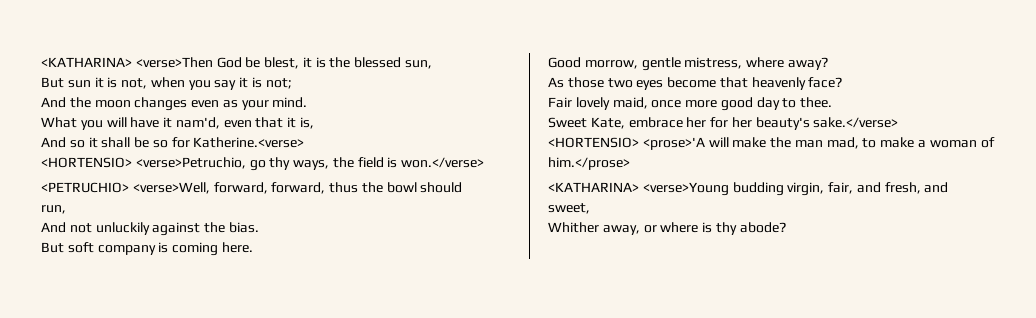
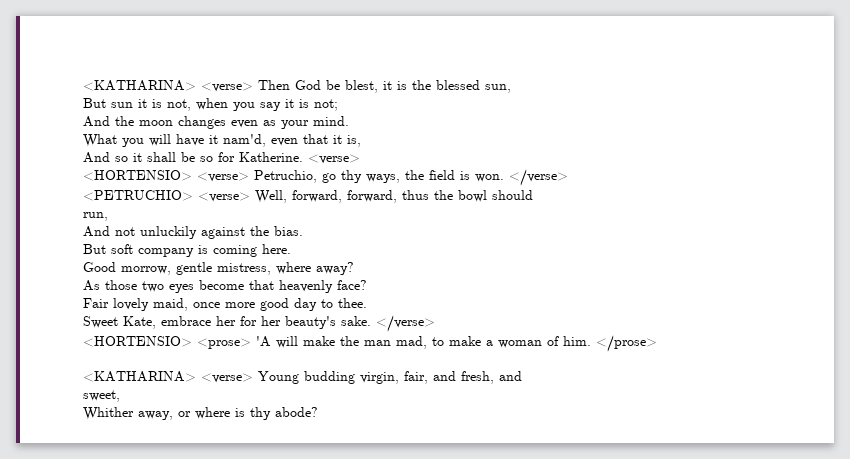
[41,57,213,68] <KATHARINA> <verse>Then -> [83,80,290,92] <KATHARINA> <verse> Then
[193,137,305,148] [41,157,246,169] Katherine.<verse> // <HORTENSIO> <verse>Petruchio, -> [239,152,360,164] [83,170,317,183] Katherine. <verse> // <HORTENSIO> <verse> Petruchio,
[401,157,485,168] won.</verse> -> [475,169,568,186] won. </verse>
[132,182,210,194] <verse>Well, -> [198,190,287,203] <verse> Well,
[813,117,899,128] [548,137,705,150] sake.</verse> // <HORTENSIO> <prose>'A -> [341,315,435,332] [83,336,271,349] sake. </verse> // <HORTENSIO> <prose> 'A
[548,157,630,170] [548,182,729,196] him.</prose> // <KATHARINA> <verse>Young -> [563,335,657,352] [83,371,299,384] him. </prose> // <KATHARINA> <verse> Young

